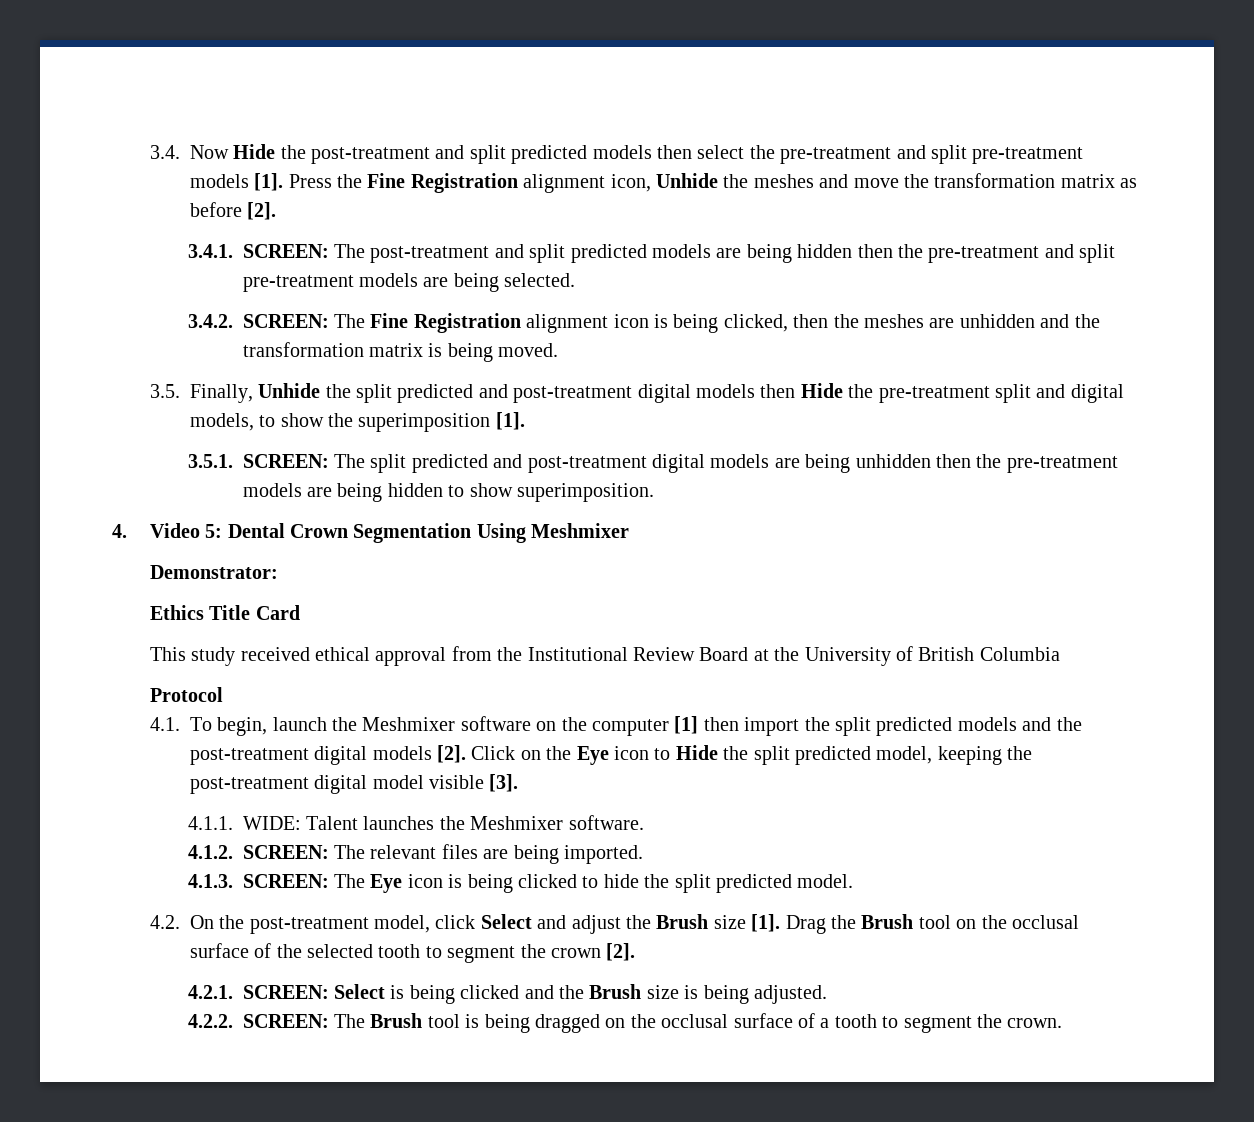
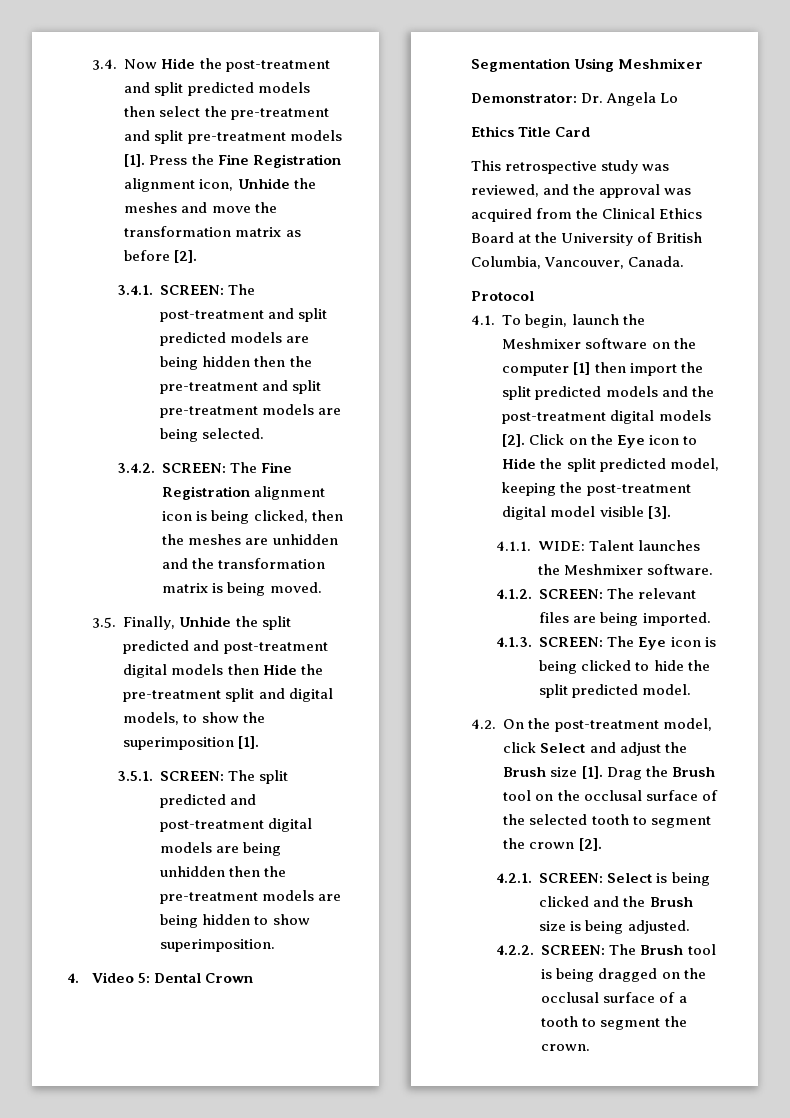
(278, 572) none -> [580,92,679,106] Dr. Angela Lo
[191,646,695,666] study received ethical approval from the Institutional Review -> [504,160,670,174] [470,184,692,198] [470,208,703,222] retrospective study was reviewed, and the approval was acquired from the Clinical Ethics
[979,647,1060,661] Columbia -> [470,256,685,269] Columbia, Vancouver, Canada.

